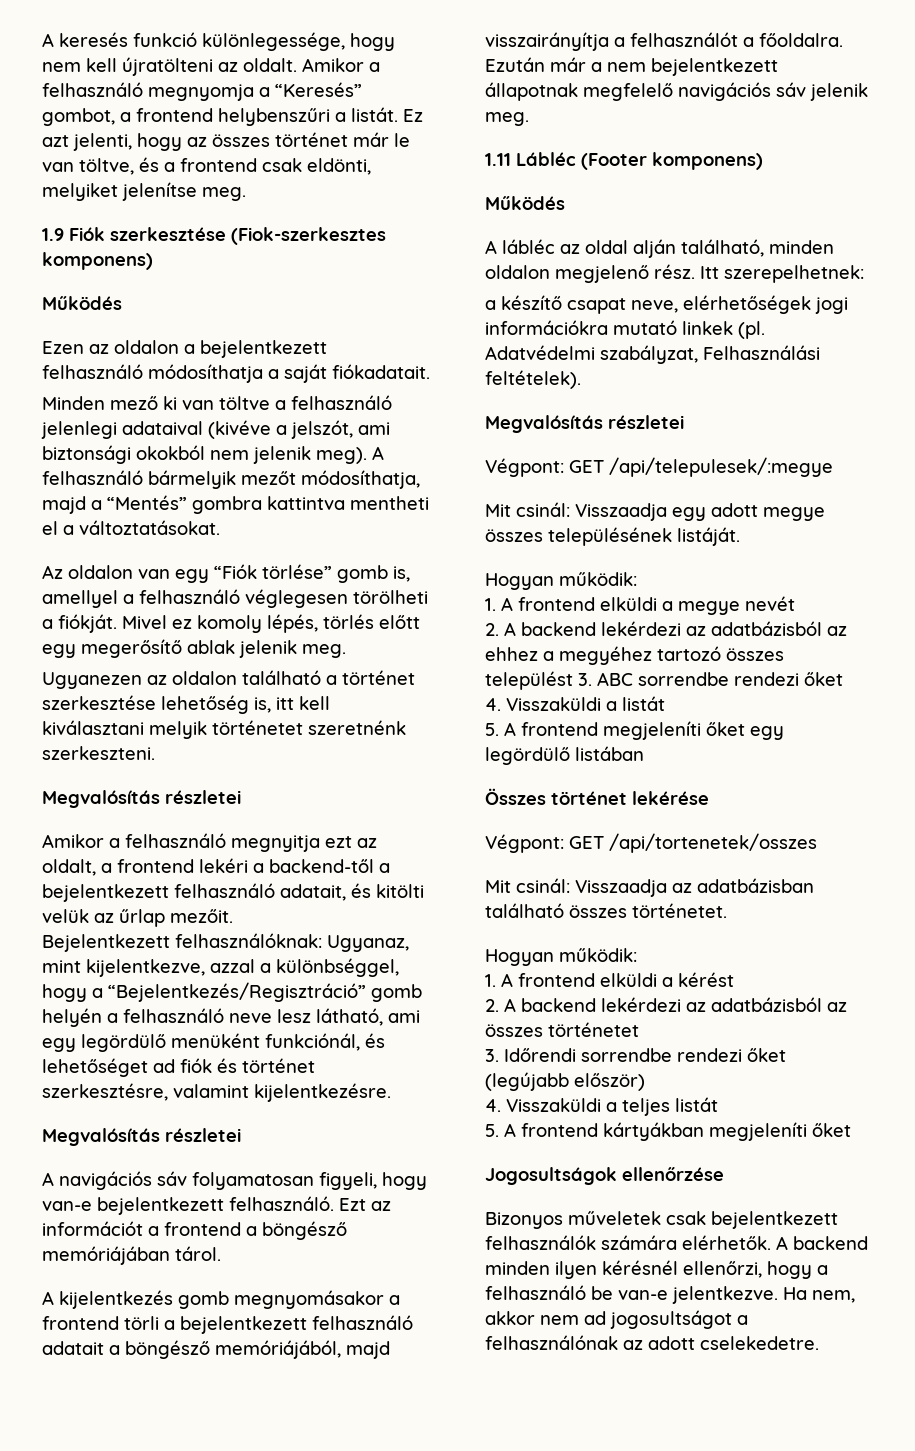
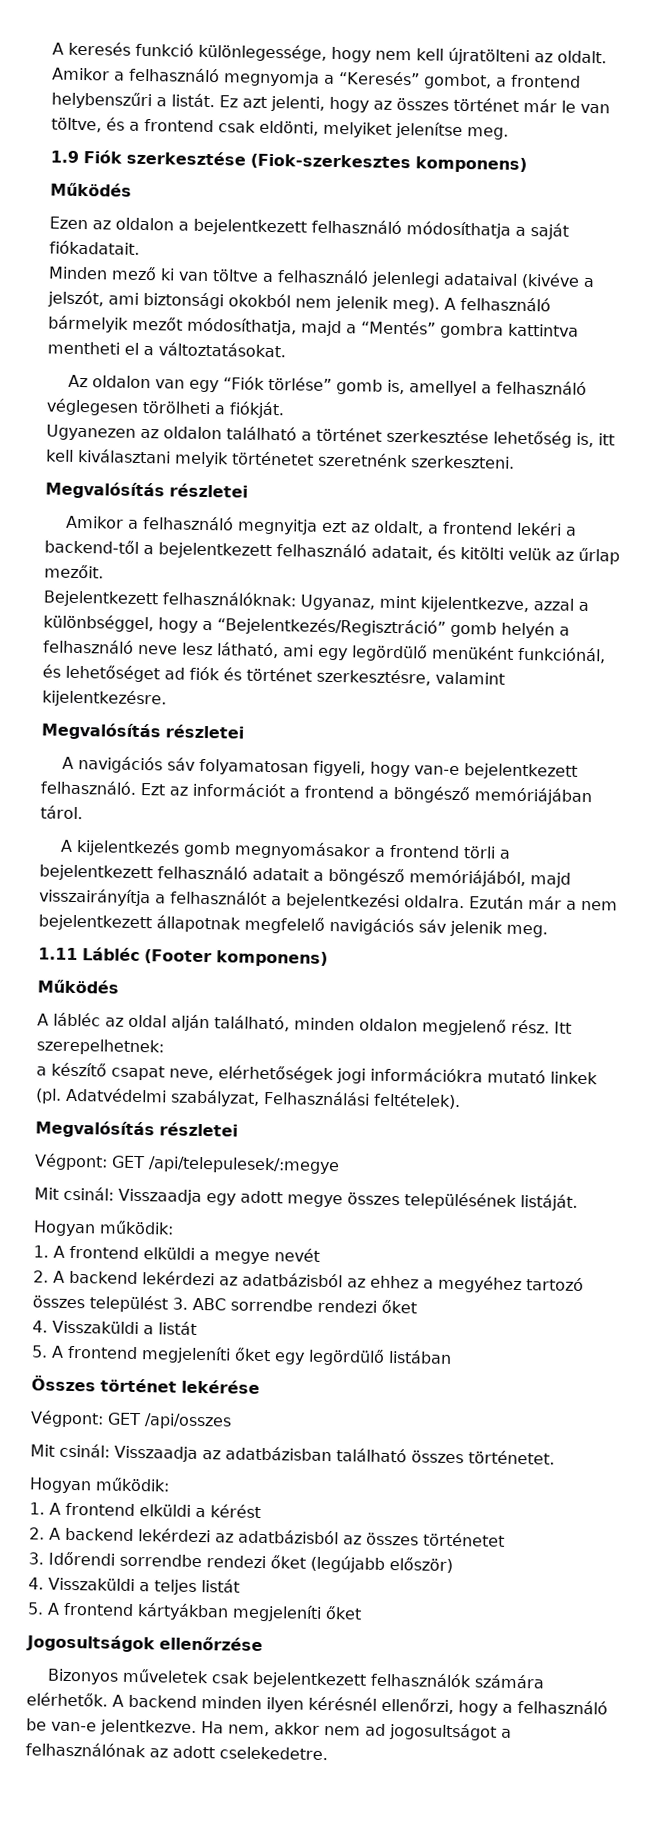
[122,614,420,633] [42,639,346,658] Mivel ez komoly lépés, törlés előtt egy megerősítő ablak jelenik meg. -> (285, 410) none
[759,33,843,47] főoldalra. -> [286,892,465,911] bejelentkezési oldalra.
[609,833,817,853] /api/tortenetek/osszes -> [143,1413,232,1430] /api/osszes

